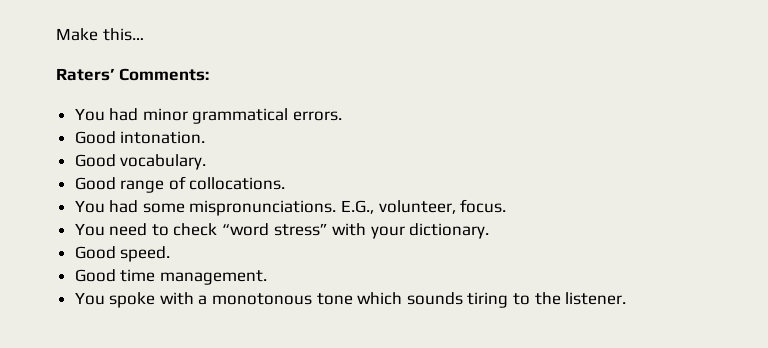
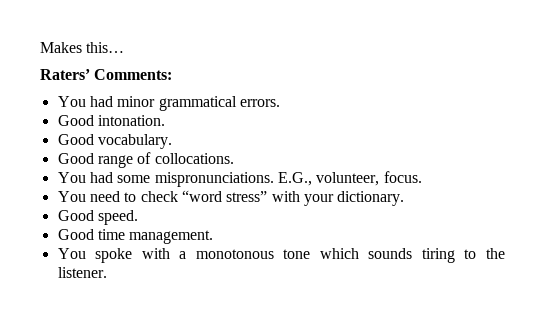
[56,28,98,41] Make -> [40,42,82,53] Makes

